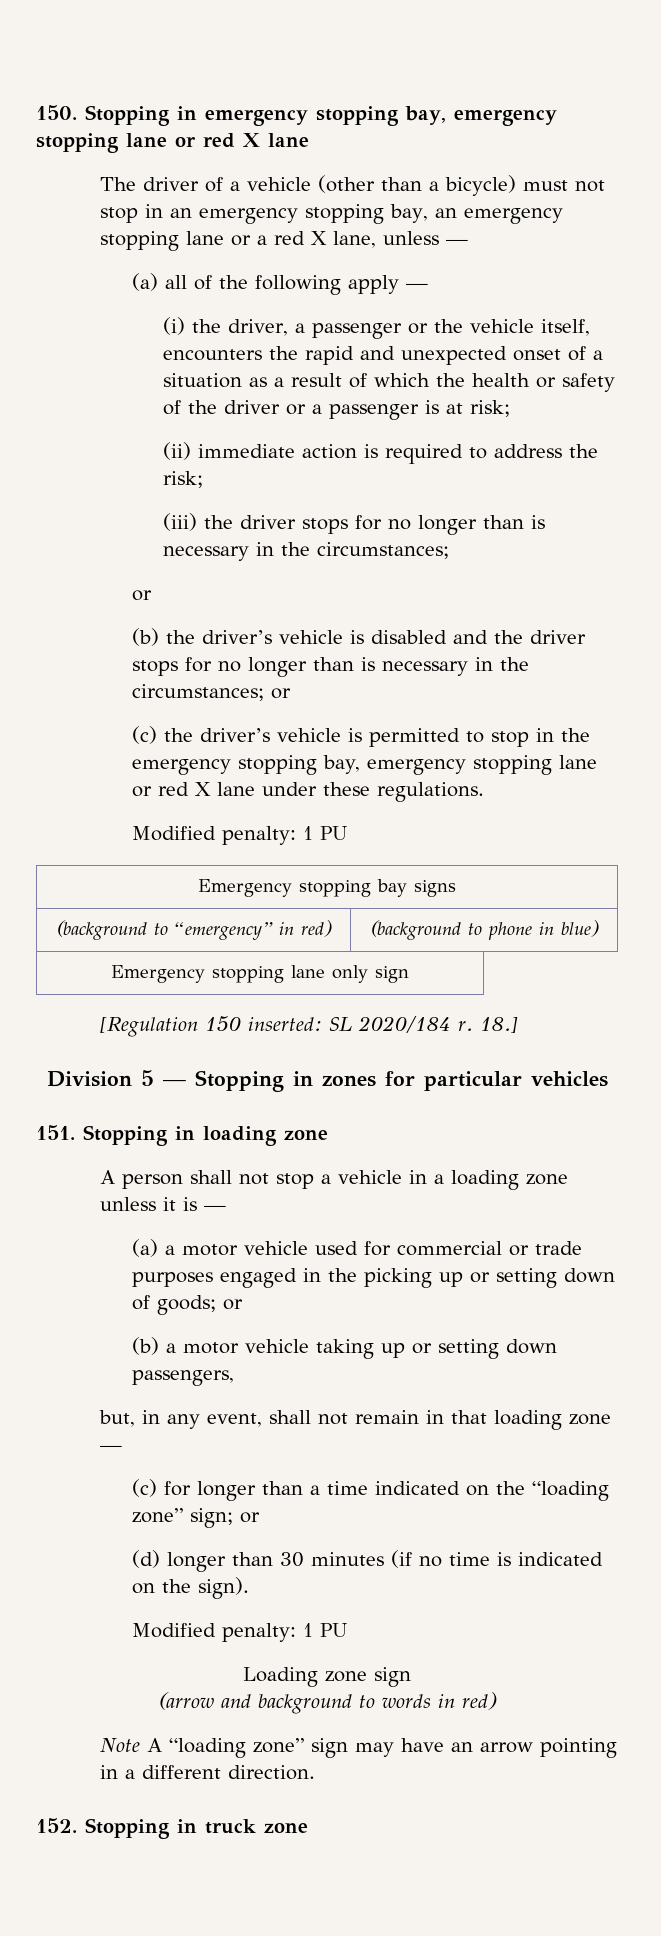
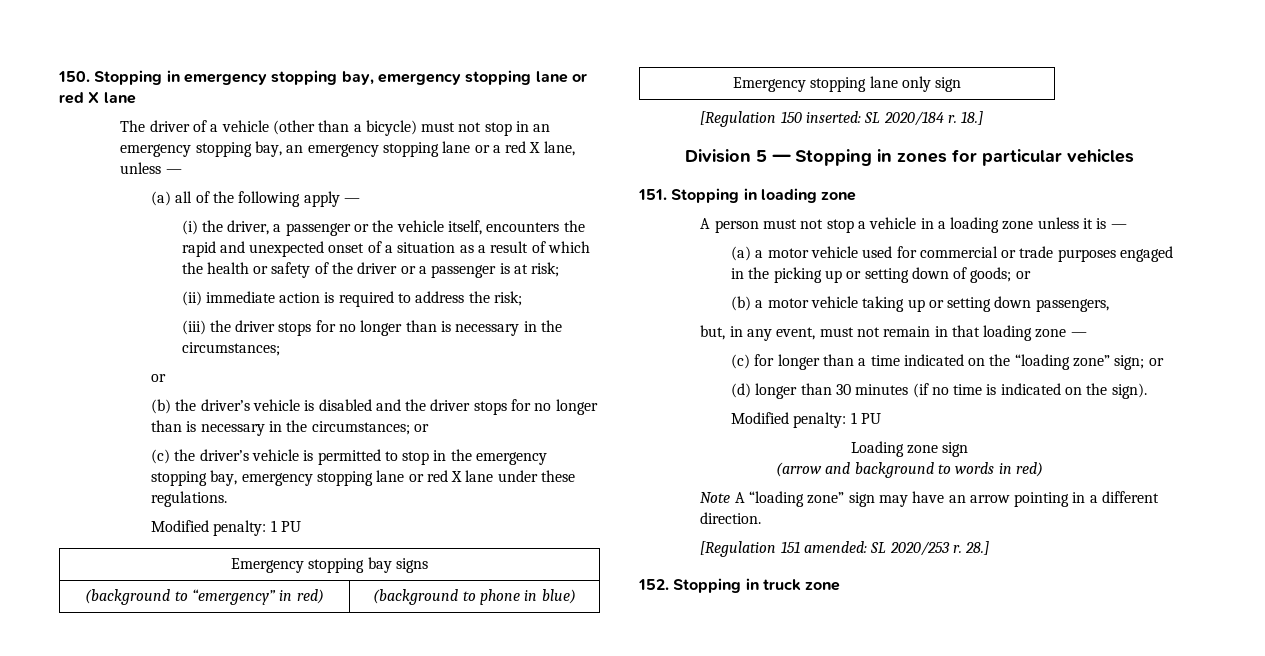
[189,1170,232,1184] shall -> [762,219,797,229] must
[268,1410,311,1424] shall -> [819,327,854,337] must
(315, 1772) none -> [700,541,990,557] // [Regulation 151 amended: SL 2020/253 r. 28.]

